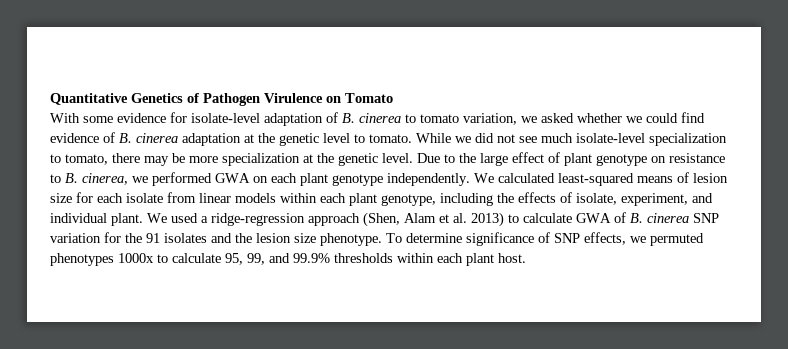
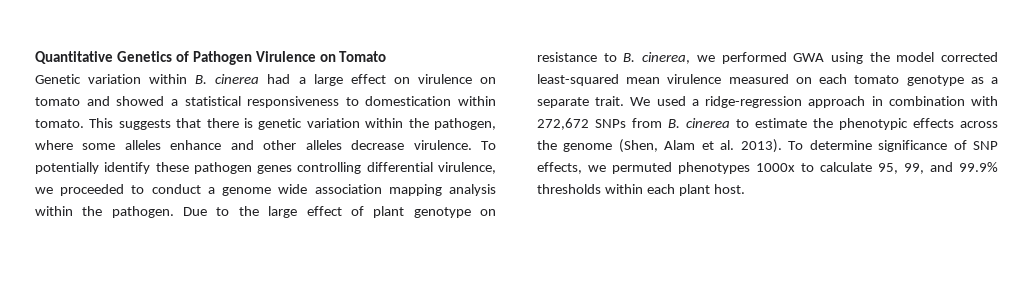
[50,112,705,126] [50,132,727,146] [50,153,413,166] With some evidence for isolate-level adaptation of B. cinerea to tomato variation, we asked whether we could find evidence of B. cinerea adaptation at the genetic level to tomato. While we did not see much isolate-level specialization to tomato, there may be more specialization at the genetic level. -> [35,74,496,86] [35,96,496,108] [35,118,496,130] [35,140,497,150] [35,162,496,174] [35,184,497,196] [35,206,174,218] Genetic variation within B. cinerea had a large effect on virulence on tomato and showed a statistical responsiveness to domestication within tomato. This suggests that there is genetic variation within the pathogen, where some alleles enhance and other alleles decrease virulence. To potentially identify these pathogen genes controlling differential virulence, we proceeded to conduct a genome wide association mapping analysis within the pathogen.
[253,172,728,186] [50,192,713,206] [50,213,143,226] on each plant genotype independently. We calculated least-squared means of lesion size for each isolate from linear models within each plant genotype, including the effects of isolate, experiment, and individual plant. -> [830,52,998,64] [537,74,998,86] [537,96,625,108] using the model corrected least-squared mean virulence measured on each tomato genotype as a separate trait.
[363,212,719,227] [50,232,382,246] (Shen, Alam et al. 2013) to calculate GWA of B. cinerea SNP variation for the 91 isolates and the lesion size phenotype. -> [871,96,998,106] [537,118,998,130] [537,139,782,153] in combination with 272,672 SNPs from B. cinerea to estimate the phenotypic effects across the genome (Shen, Alam et al. 2013).

